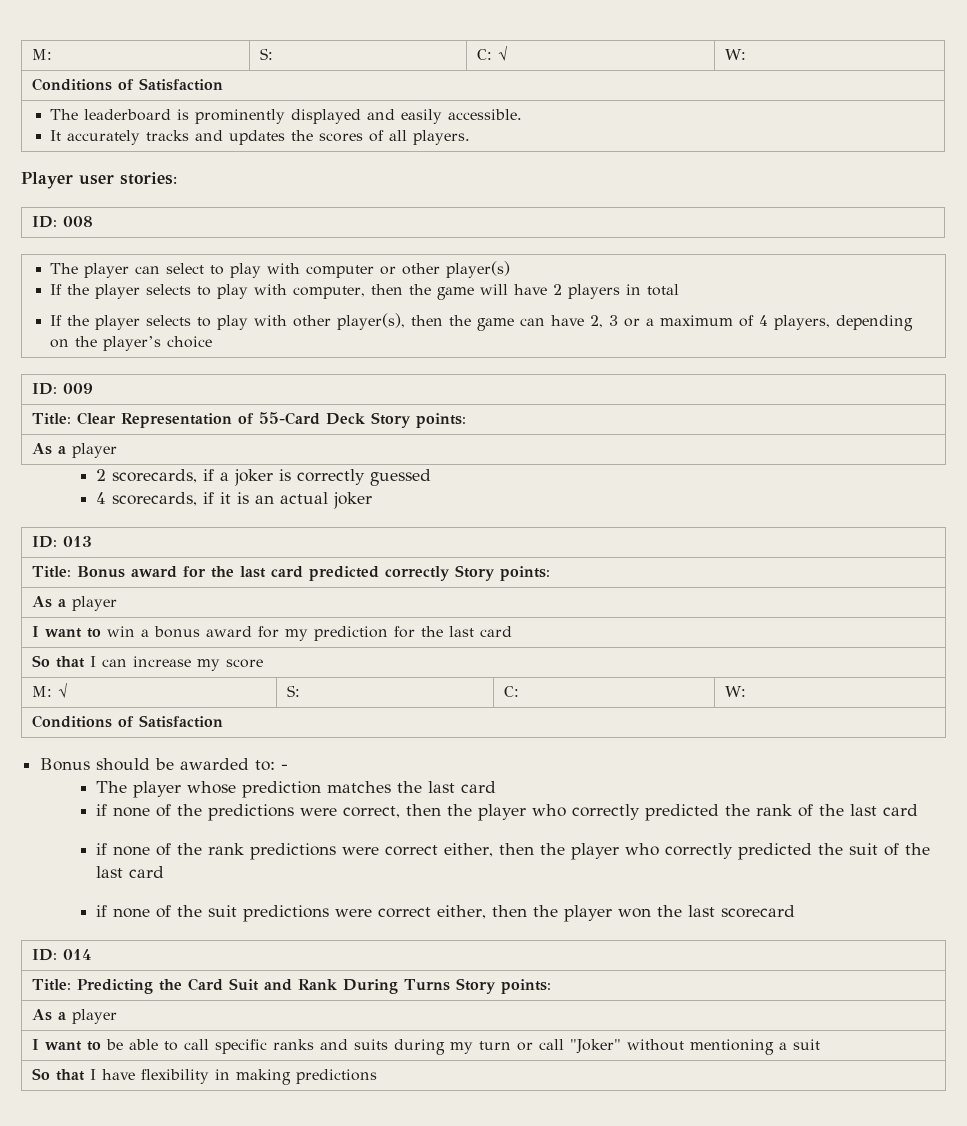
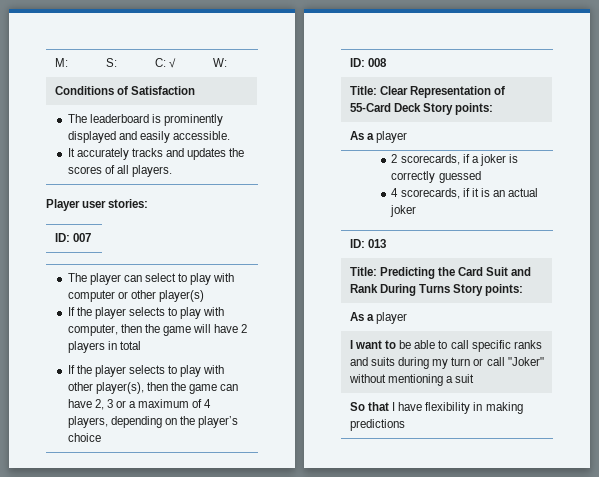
[63,216,94,227] 008 -> [72,233,91,242] 007
[63,383,94,394] 009 -> [367,58,387,67] 008
[32,565,551,581] [32,596,118,611] [32,626,513,641] [32,655,264,671] [32,683,69,698] [287,685,301,697] [504,686,520,697] [725,686,747,697] [32,715,224,728] [40,758,289,771] [96,781,497,798] [96,804,919,821] [96,843,931,860] [96,866,165,878] [96,905,796,922] [32,949,92,961] // Title: Bonus award for the last card predicted correctly Story points: // As a player // I want to win a bonus award for my prediction for the last card // So that I can increase my score // M: √ | S: | C: | W: // Conditions of Satisfaction // Bonus should be awarded to: - // The player whose prediction matches the last card // if none of the predictions were correct, then the player who correctly predicted the rank of the last card // if none of the rank predictions were correct either, then the player who correctly predicted the suit of the last card // if none of the suit predictions were correct either, then the player won the last scorecard // ID: 014 -> (386, 243) none

